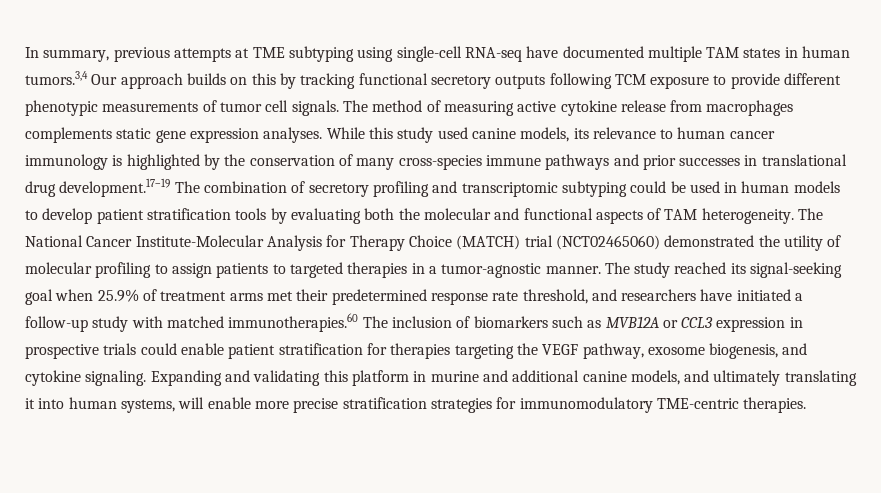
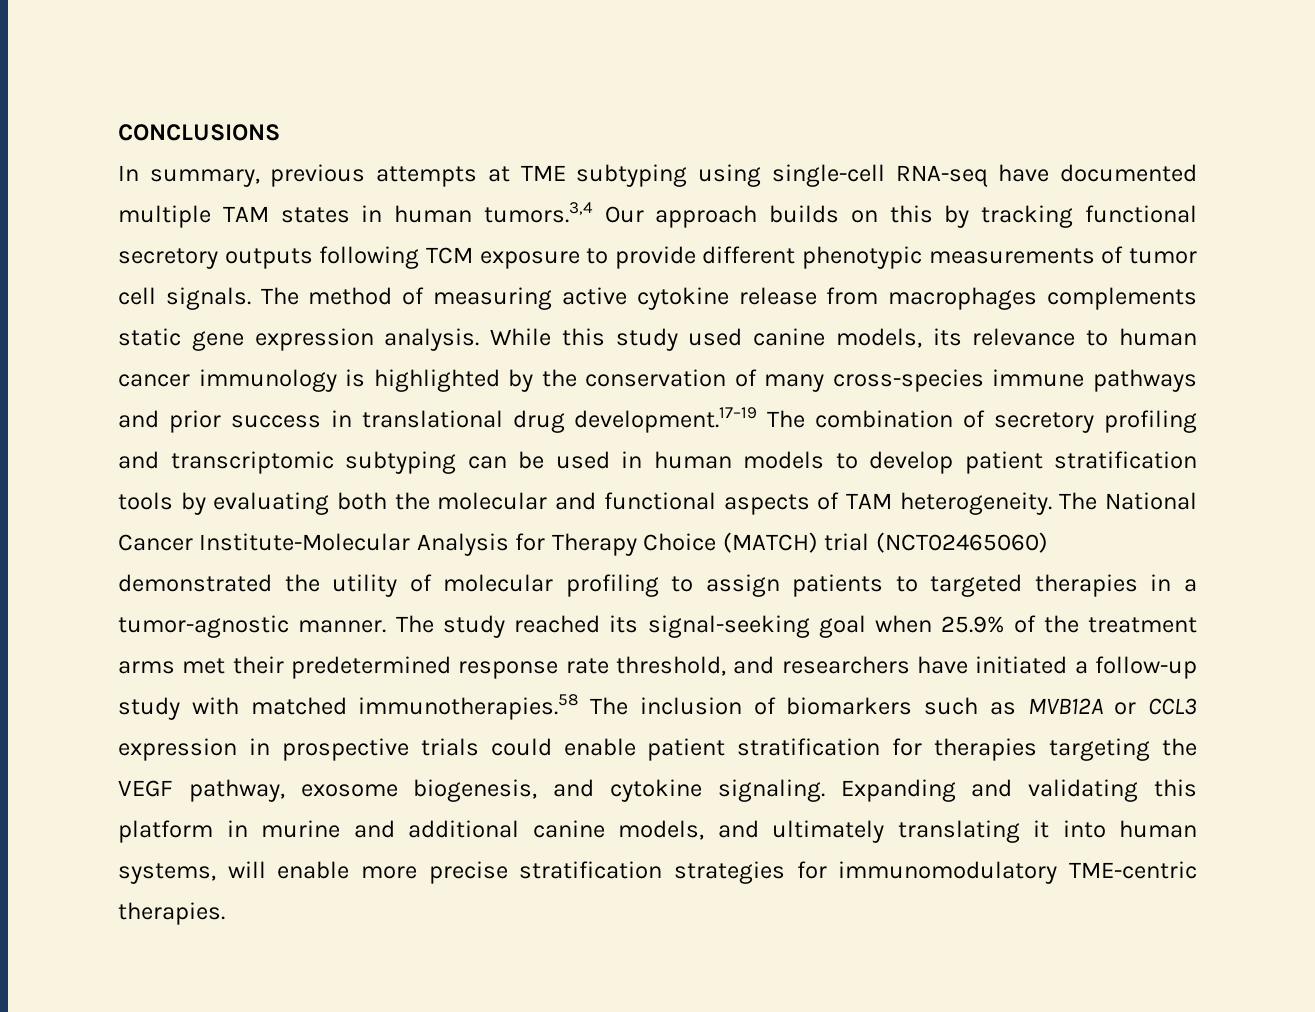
(25, 52) none -> [118,124,280,141] CONCLUSIONS //
[263,127,323,143] analyses. -> [384,328,480,351] analysis.
[679,157,741,166] successes -> [230,415,321,428] success
[630,181,667,193] could -> [467,456,507,469] can
(157, 295) none -> [1043,615,1079,633] the
[228,313,359,332] immunotherapies.60 -> [358,694,579,720] immunotherapies.58

